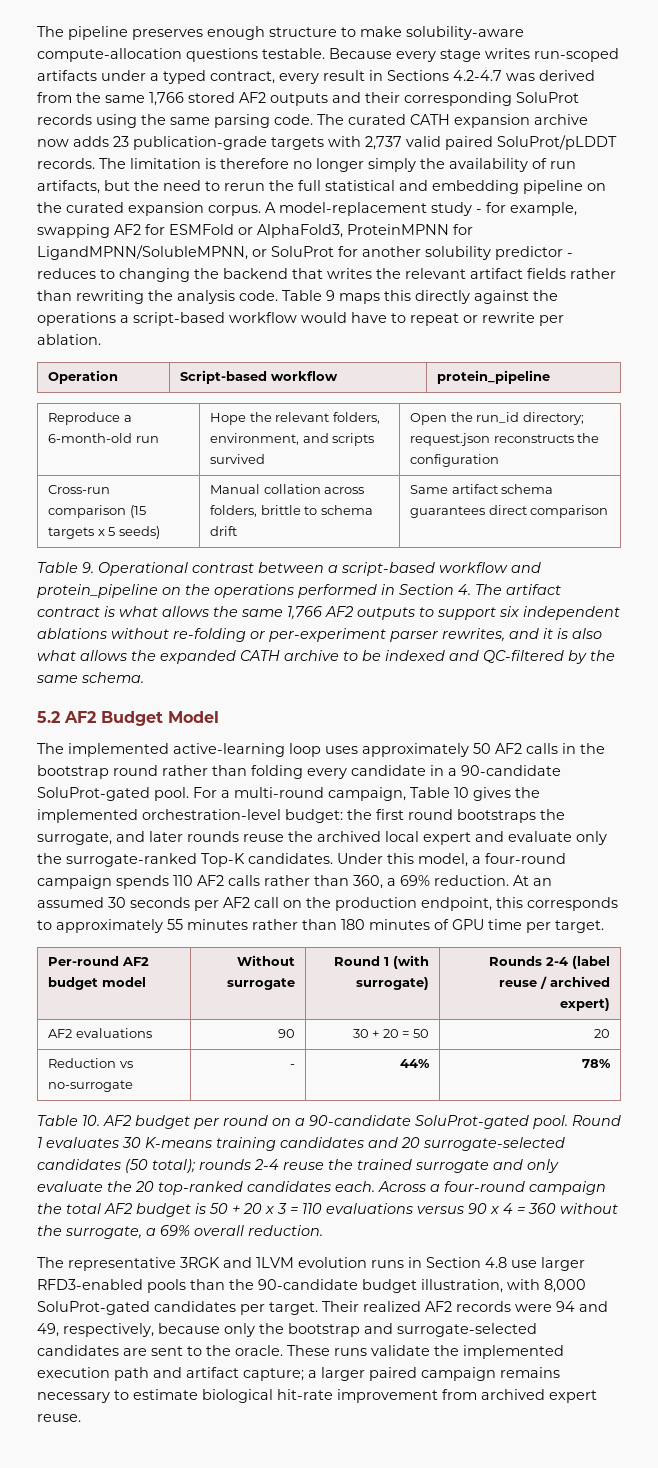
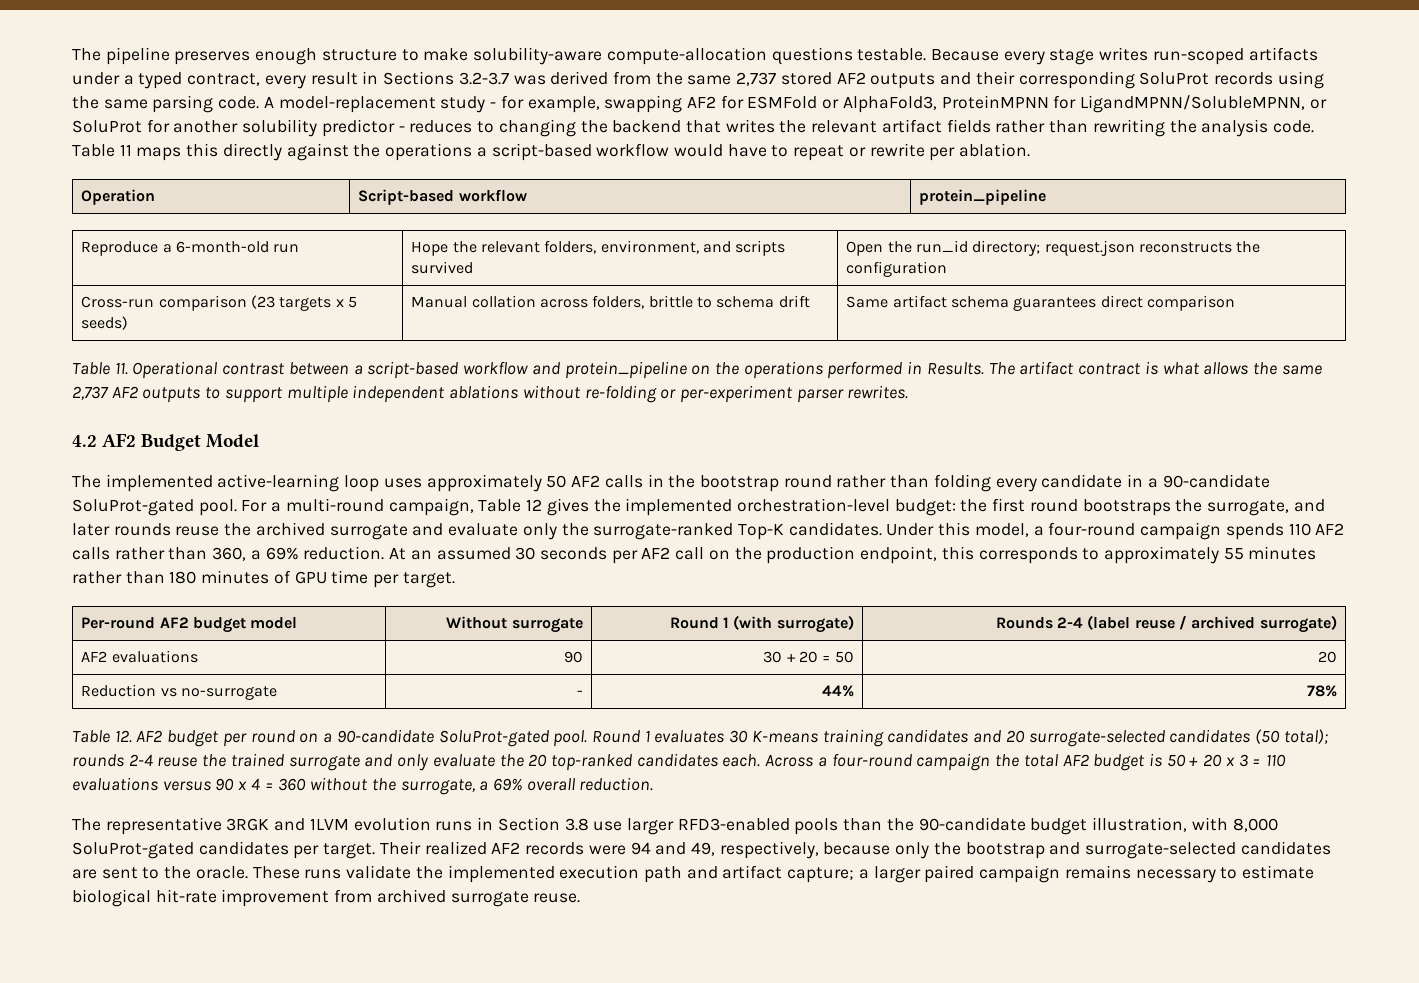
[453,70,502,81] 4.2-4.7 -> [458,72,509,85] 3.2-3.7
[149,92,184,106] 1,766 -> [736,72,777,86] 2,737
[317,114,588,128] [37,135,617,150] [37,158,576,172] [37,180,606,194] [37,202,261,216] The curated CATH expansion archive now adds 23 publication-grade targets with 2,737 valid paired SoluProt/pLDDT records. The limitation is therefore no longer simply the availability of run artifacts, but the need to rerun the full statistical and embedding pipeline on the curated expansion corpus. -> (260, 102) none
[326,290,335,301] 9 -> [119,144,132,156] 11
[129,505,146,518] (15 -> [250,295,275,309] (23
[82,562,94,573] 9. -> [114,362,128,375] 11.
[399,584,471,595] Section 4. -> [926,362,984,375] Results.
[287,606,322,620] 1,766 -> [72,386,109,400] 2,737
[499,606,520,617] six -> [286,385,348,403] multiple
[442,628,602,642] [37,650,615,664] [36,672,144,683] [37,711,60,723] rewrites, and it is also what allows the expanded CATH archive to be indexed and QC-filtered by the same schema. // 5.2 -> [847,385,909,399] [72,435,97,447] rewrites. // 4.2
[454,787,469,798] 10 -> [526,499,543,511] 12
[385,831,471,845] local expert -> [329,524,408,540] surrogate
[559,998,610,1011] expert) -> [1259,615,1337,633] surrogate)
[82,1115,100,1126] 10. -> [114,730,132,743] 12.
[485,1257,507,1268] 4.8 -> [564,818,589,831] 3.8
[549,1390,597,1403] expert -> [450,891,529,907] surrogate

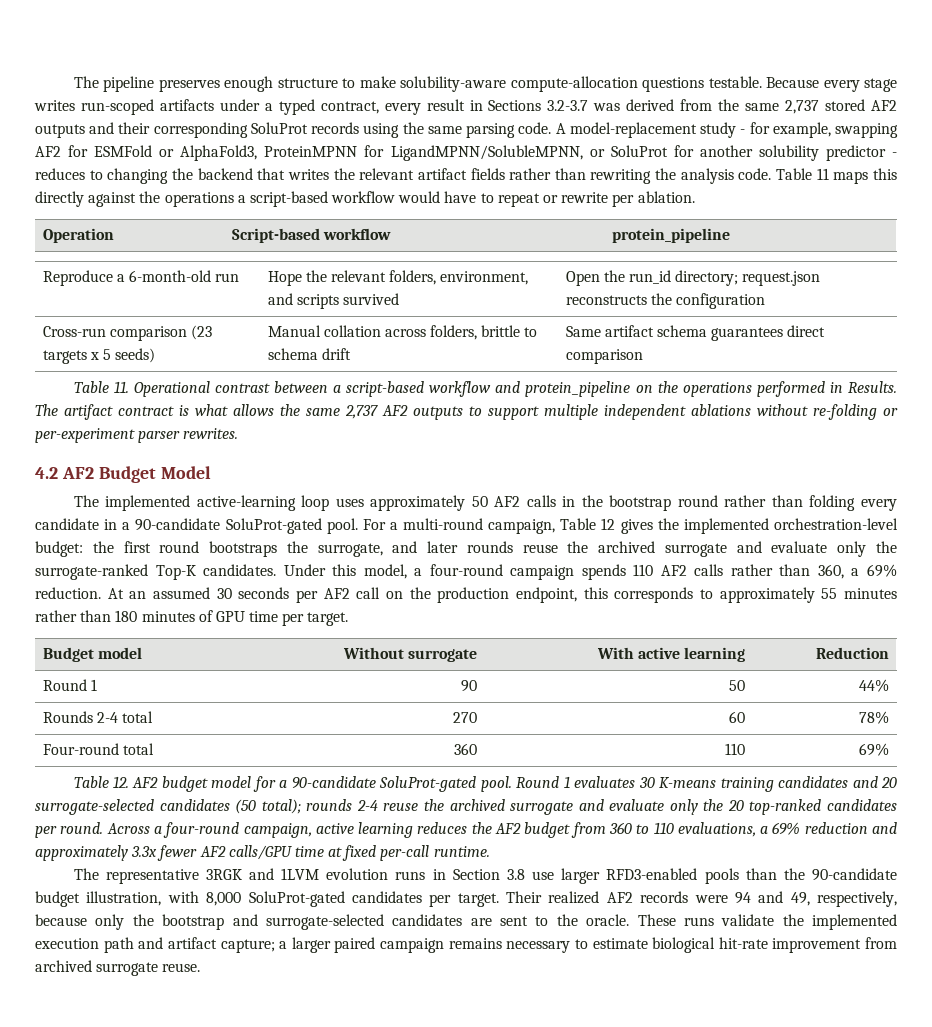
[81,617,246,633] Per-round AF2 budget -> [42,647,94,662] Budget
[669,615,854,633] [995,615,1337,633] [81,650,198,663] [563,651,583,663] [763,651,854,663] [1317,651,1337,663] [81,684,277,700] [576,690,583,696] [821,685,854,697] [1306,685,1337,697] Round 1 (with surrogate) | Rounds 2-4 (label reuse / archived surrogate) // AF2 evaluations | 90 | 30 + 20 = 50 | 20 // Reduction vs no-surrogate | - | 44% | 78% -> [597,647,746,662] [816,647,890,659] [42,679,97,691] [461,680,478,692] [729,680,746,691] [859,679,890,692] [42,711,153,723] [453,712,478,723] [729,711,746,723] [859,711,890,724] [42,743,154,755] [454,743,478,755] [725,743,746,755] [859,743,890,756] With active learning | Reduction // Round 1 | 90 | 50 | 44% // Rounds 2-4 total | 270 | 60 | 78% // Four-round total | 360 | 110 | 69%
[222,730,319,747] per round on -> [211,776,276,792] model for
[230,753,495,771] trained surrogate and only evaluate -> [449,799,698,815] archived surrogate and evaluate only
[722,754,761,767] each. -> [35,822,104,838] per round.
[916,753,1287,771] [72,777,654,795] campaign the total AF2 budget is 50 + 20 x 3 = 110 evaluations versus 90 x 4 = 360 without the surrogate, a 69% overall reduction. -> [243,822,897,838] [35,845,490,861] campaign, active learning reduces the AF2 budget from 360 to 110 evaluations, a 69% reduction and approximately 3.3x fewer AF2 calls/GPU time at fixed per-call runtime.

